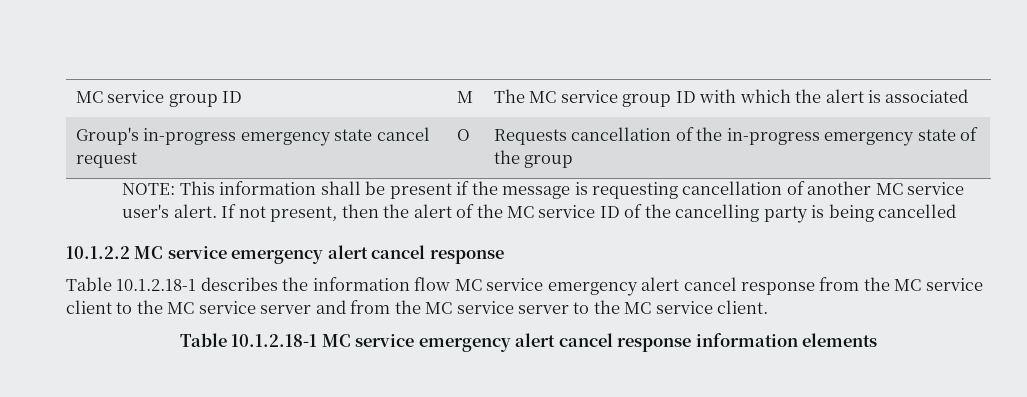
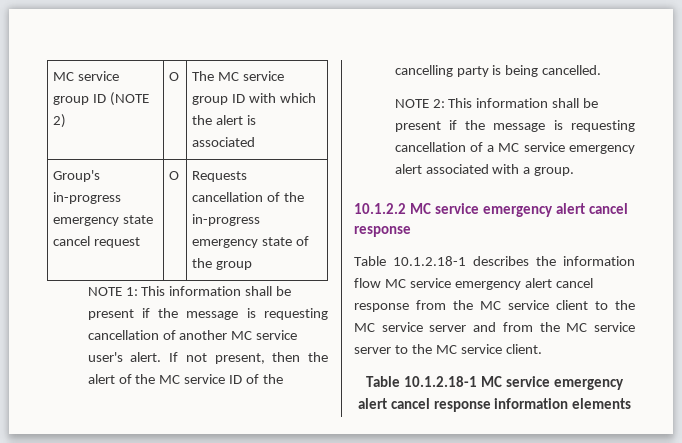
[75,90,243,107] [456,91,473,103] MC service group ID | M -> [53,71,119,81] [53,92,149,106] [53,114,67,128] [169,72,180,81] MC service group ID (NOTE 2) | O
[122,183,176,195] NOTE: -> [87,287,138,296] NOTE 1:
[878,204,957,218] cancelled -> [542,65,602,75] [394,98,599,108] [394,120,635,132] [394,142,635,154] [394,164,575,176] cancelled. // NOTE 2: This information shall be present if the message is requesting cancellation of a MC service emergency alert associated with a group.

